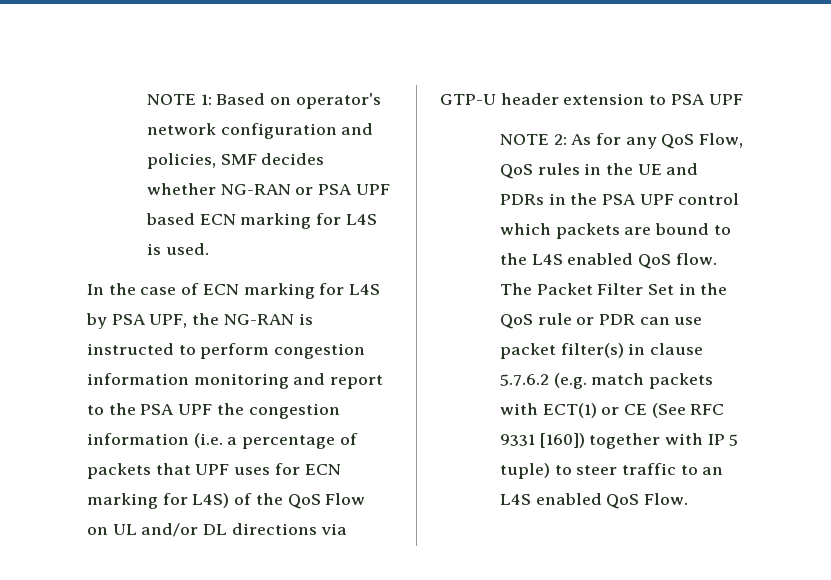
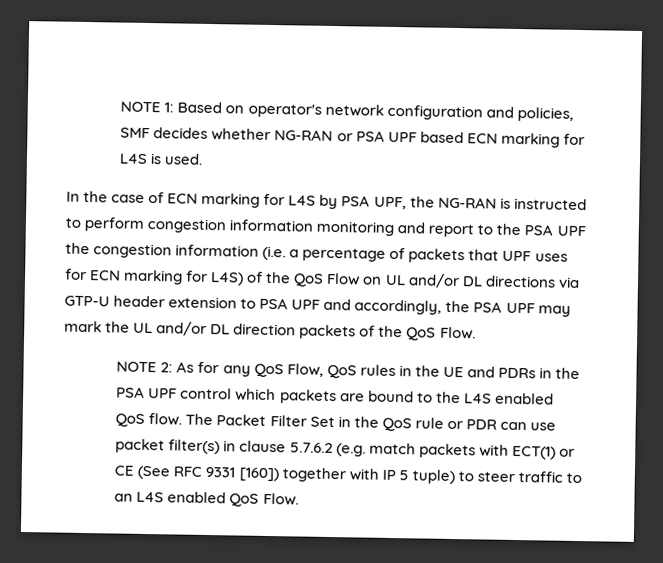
(743, 99) none -> [323,298,571,317] [64,320,476,341] and accordingly, the PSA UPF may mark the UL and/or DL direction packets of the QoS Flow.

